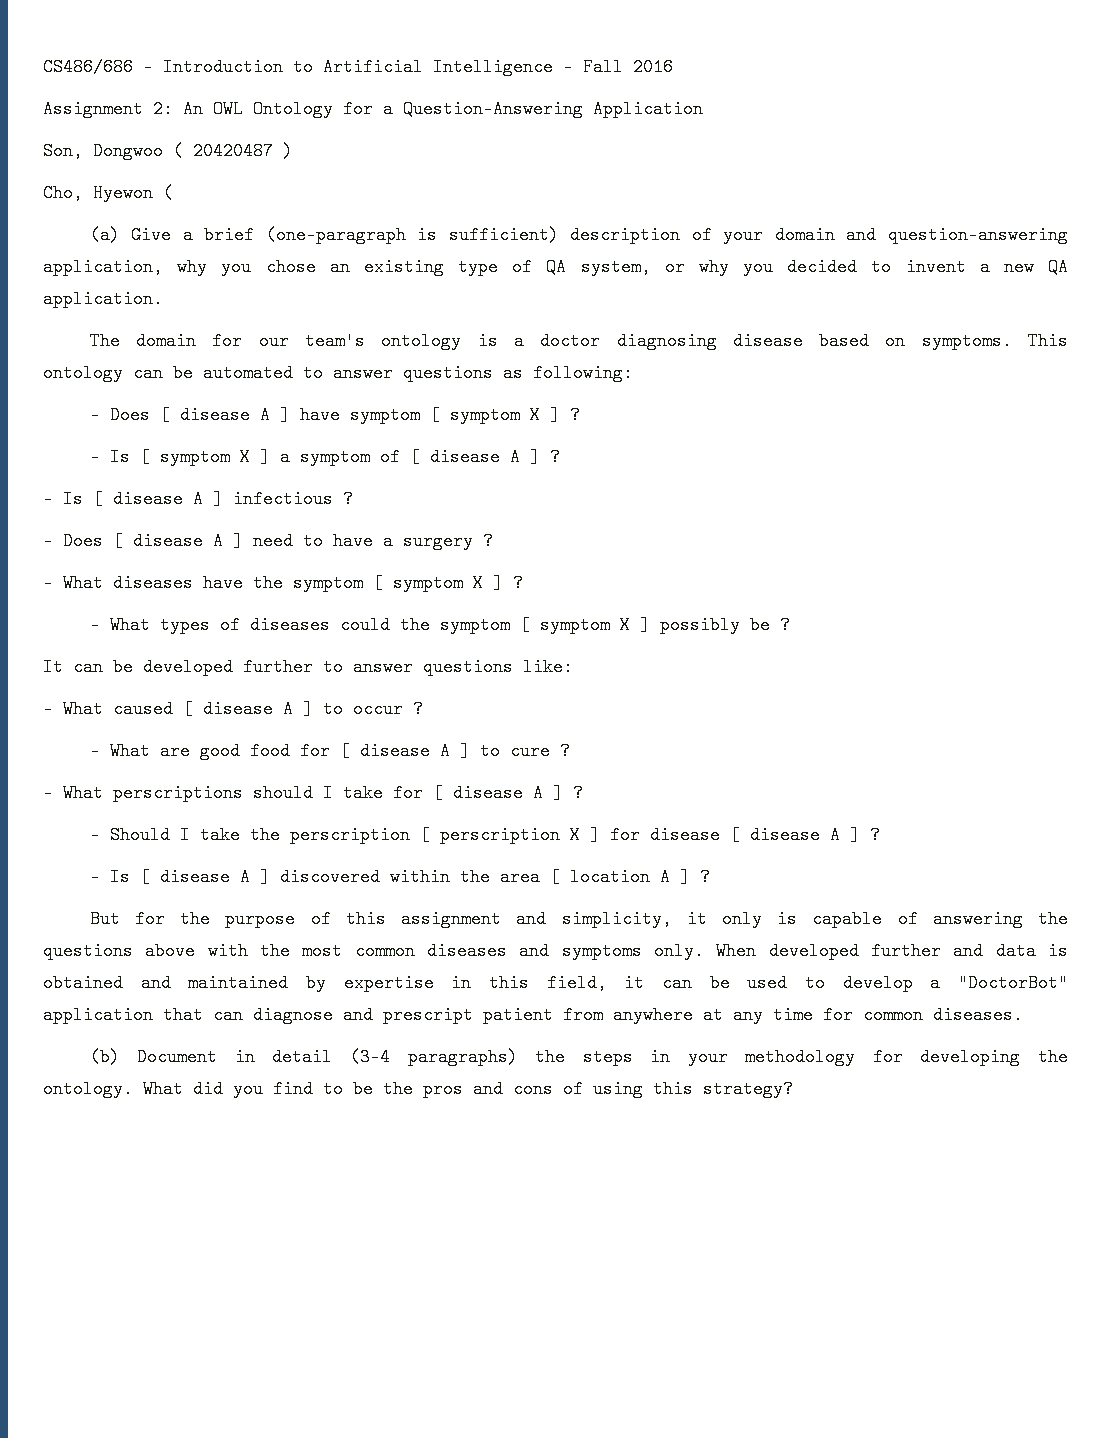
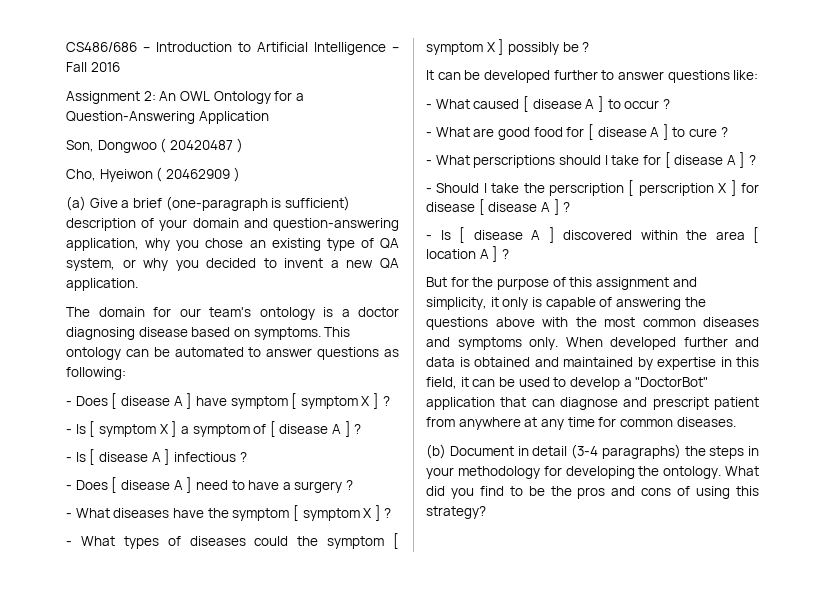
[93,184,173,202] Hyewon ( -> [99,167,240,182] Hyeiwon ( 20462909 )

